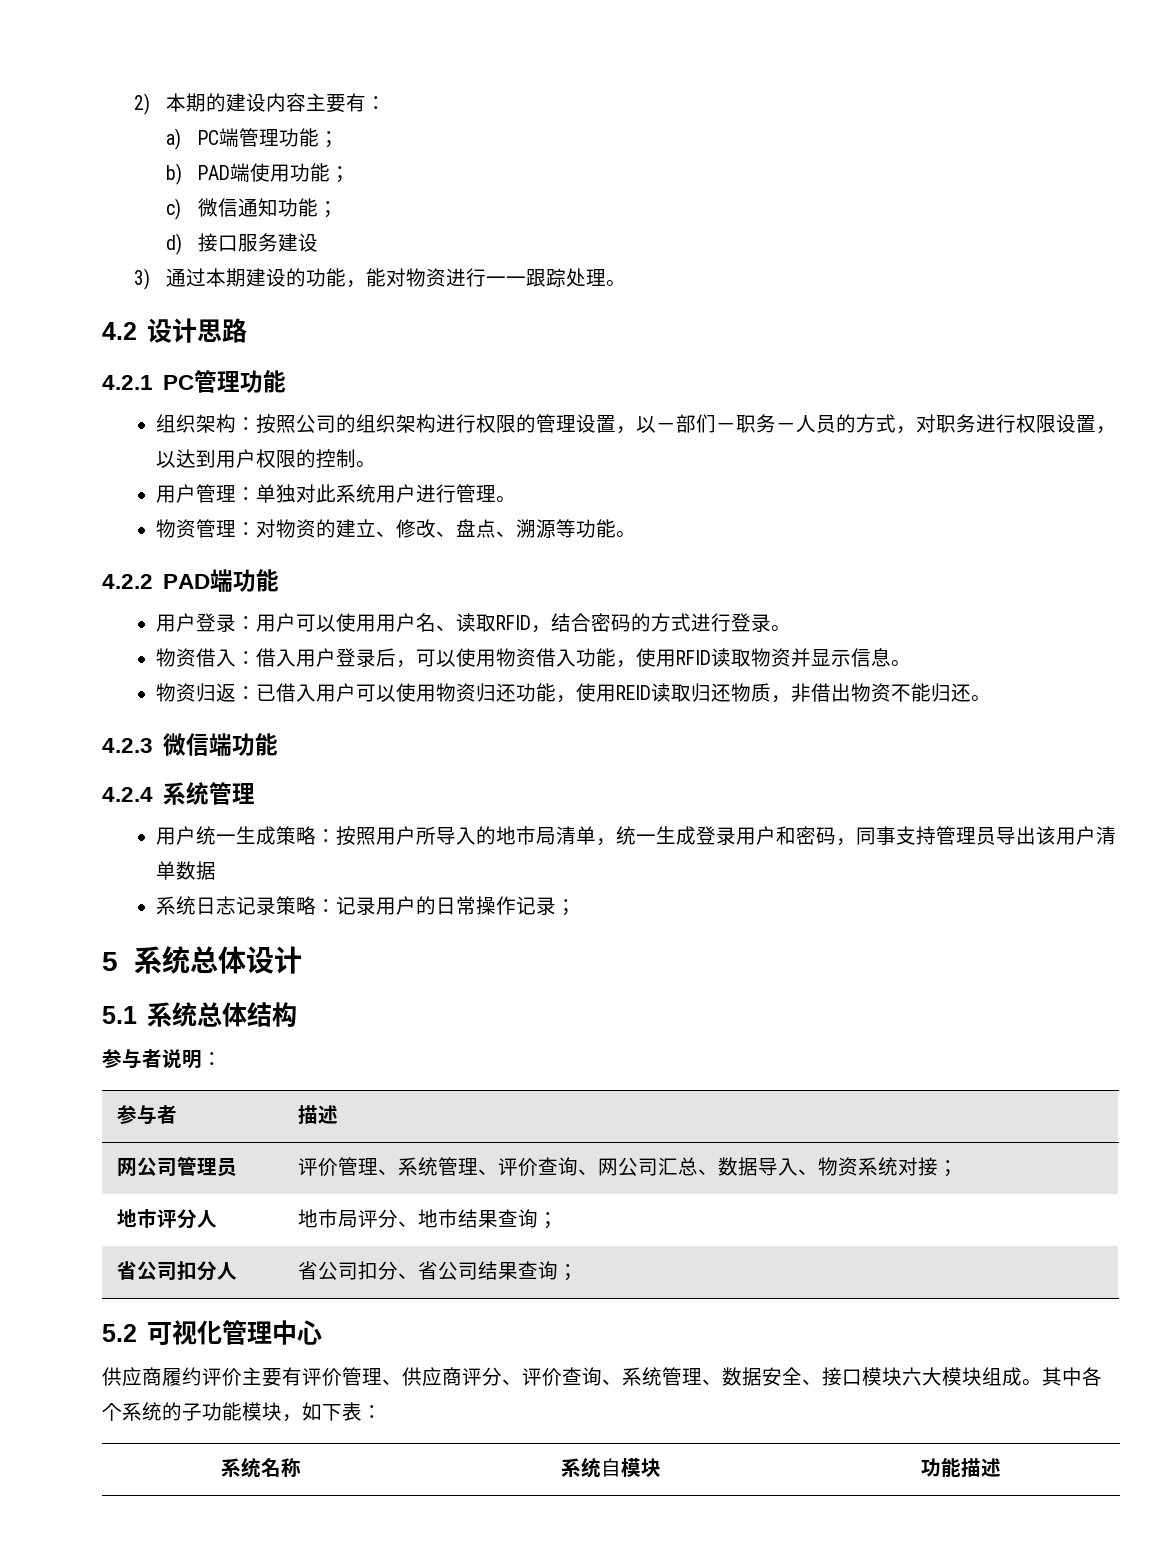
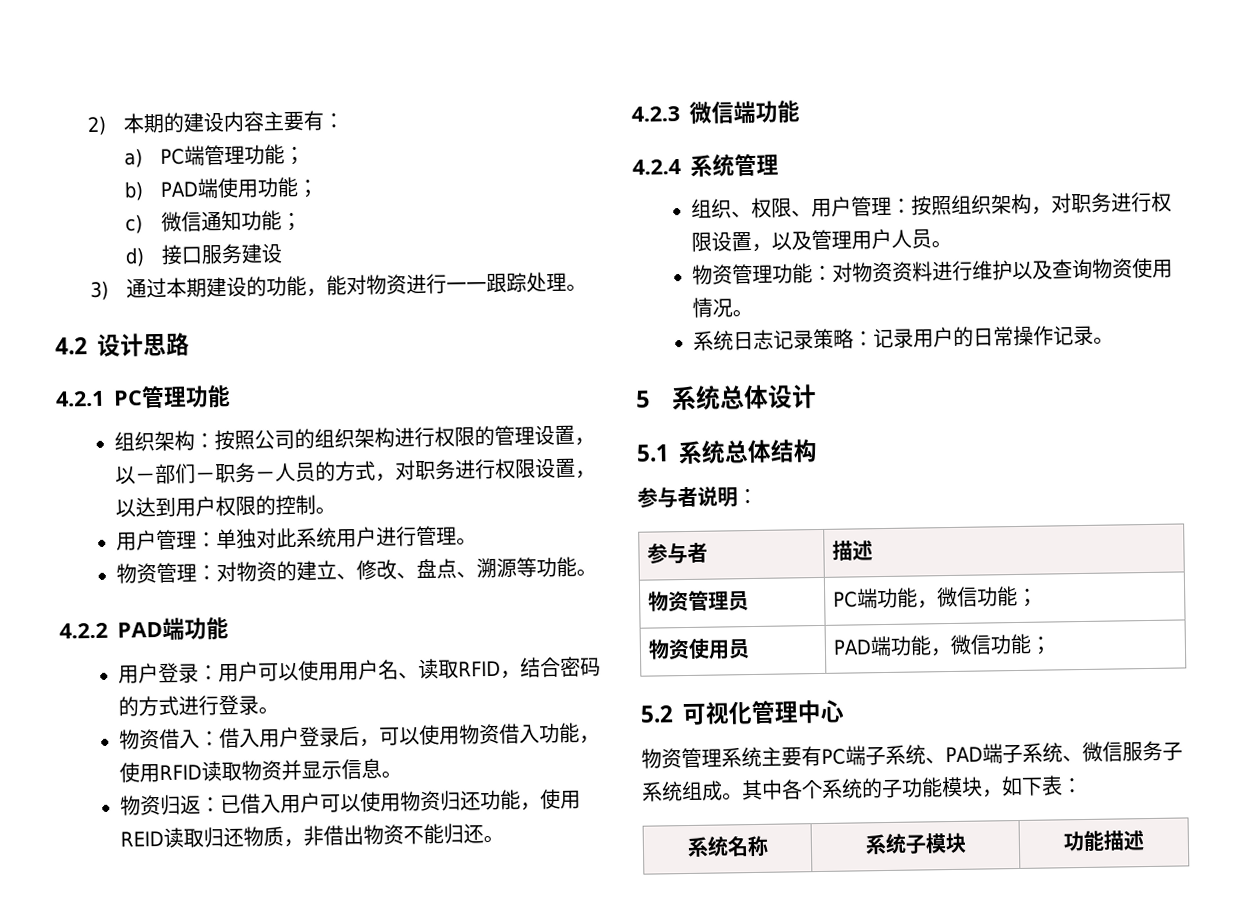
[155,826,1116,846] [155,861,216,880] 用户统一生成策略：按照用户所导入的地市局清单，统一生成登录用户和密码，同事支持管理员导出该用户清单数据 -> [690,191,1172,219] [690,228,952,252] [691,257,1173,285] [691,297,753,318] 组织、权限、用户管理：按照组织架构，对职务进行权限设置，以及管理用户人员。 // 物资管理功能：对物资资料进行维护以及查询物资使用情况。
[555,899,576,916] ； -> [1092,336,1114,345] 。
[117,1157,178,1177] 网公司 -> [647,590,689,612] 物资
[298,1157,959,1177] [117,1209,218,1229] [298,1209,559,1229] [117,1261,238,1281] [298,1261,559,1280] 评价管理、系统管理、评价查询、网公司汇总、数据导入、物资系统对接； // 地市评分人 | 地市局评分、地市结果查询； // 省公司扣分人 | 省公司扣分、省公司结果查询 -> [832,585,1038,609] [647,638,750,660] [832,633,1032,657] PC端功能，微信功能； // 物资使用员 | PAD端功能，微信功能
[102,1367,982,1387] 供应商履约评价主要有评价管理、供应商评分、评价查询、系统管理、数据安全、接口模块六大模块 -> [641,740,1183,769] [641,781,683,802] 物资管理系统主要有PC端子系统、PAD端子系统、微信服务子系统
[600,1458,621,1477] 自 -> [904,834,927,855] 子

